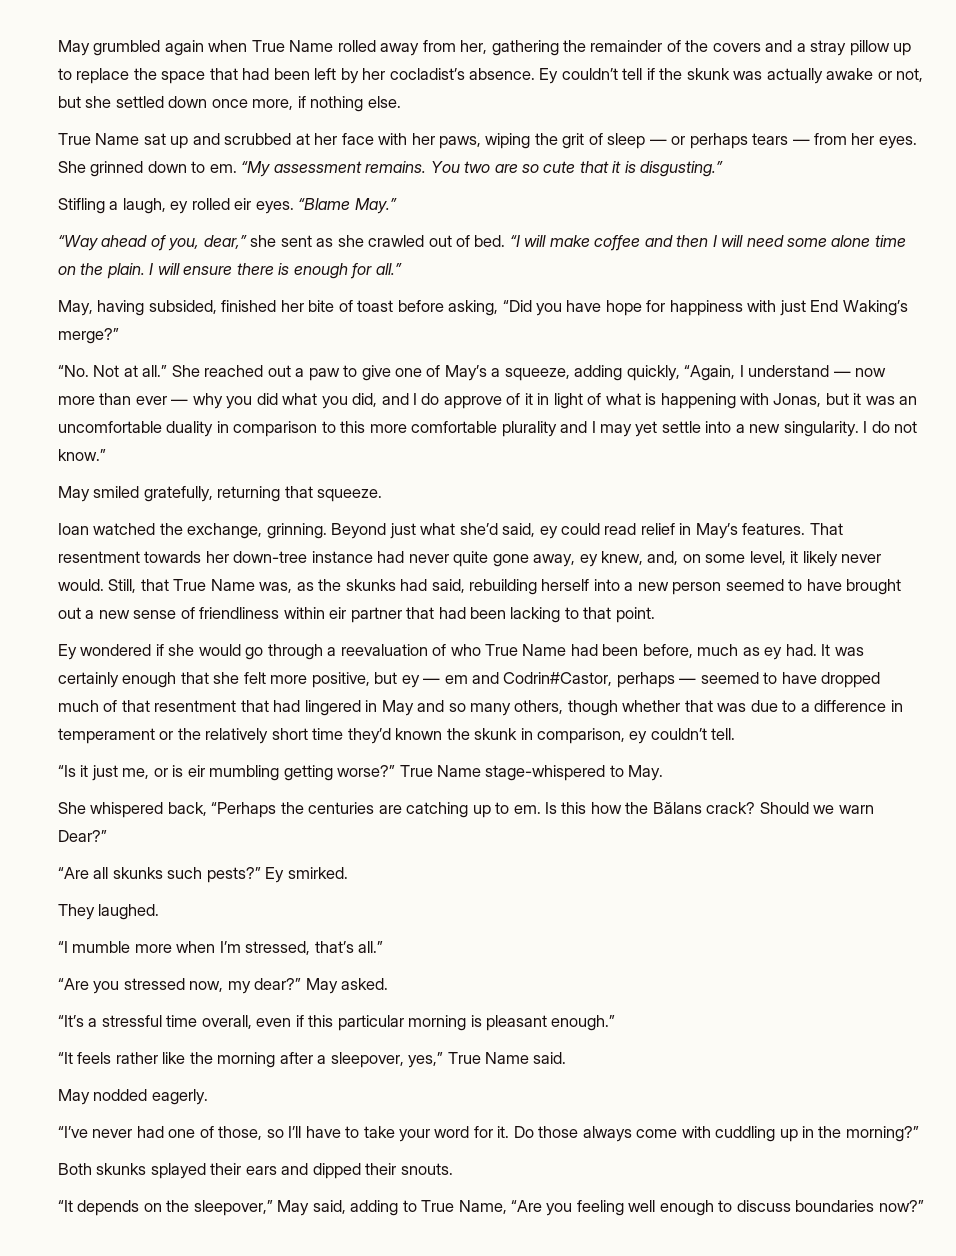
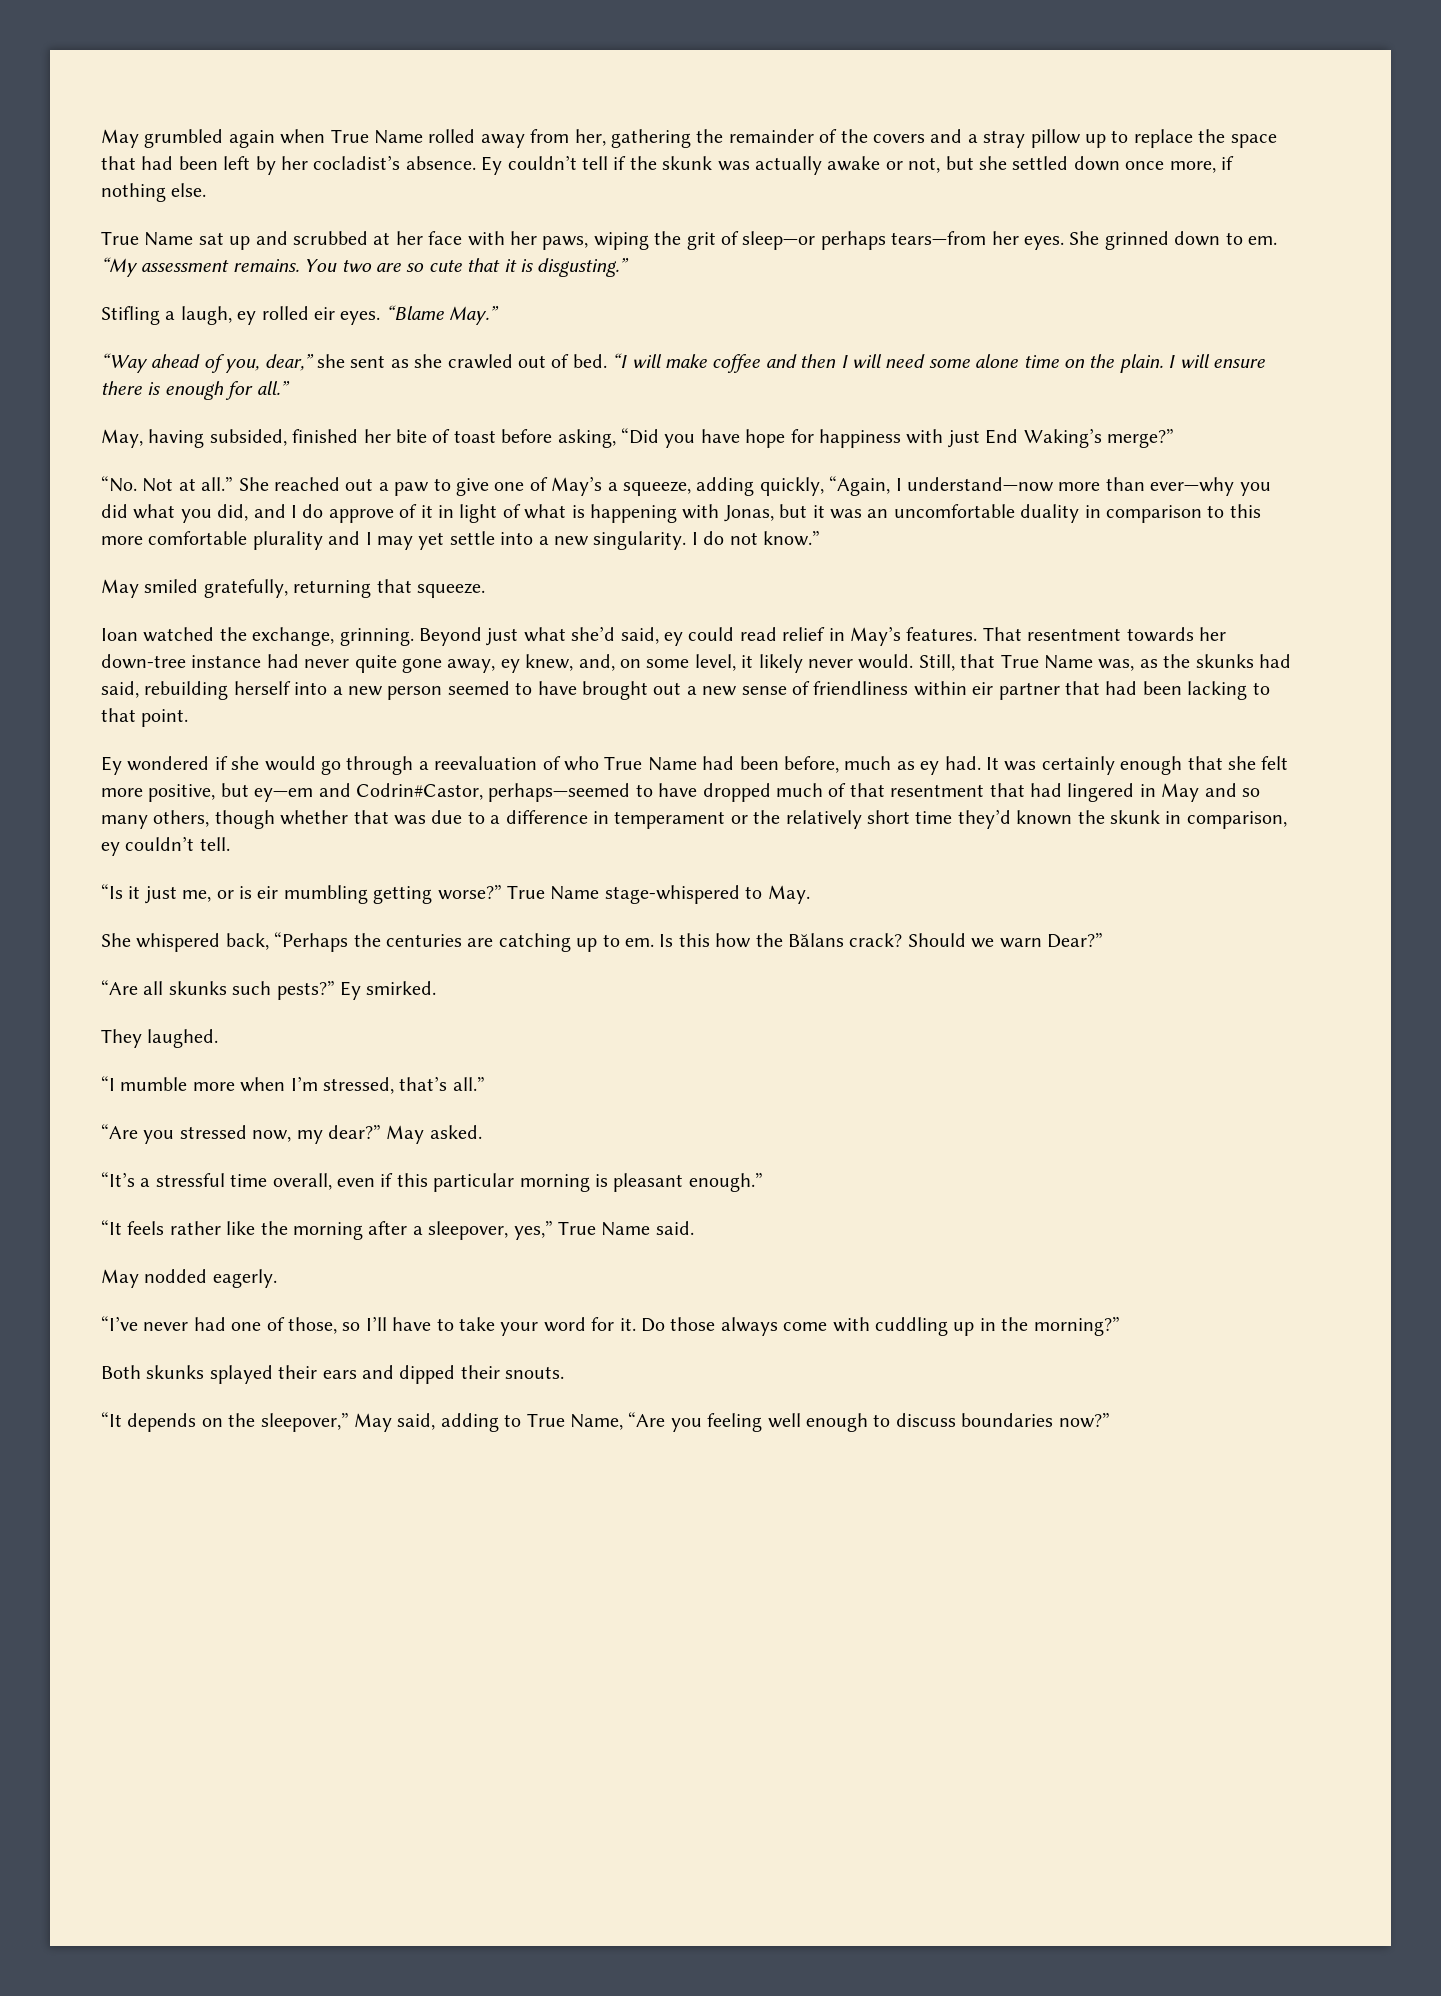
[607,133,848,149] sleep — or perhaps tears — from -> [742,231,987,250] sleep—or perhaps tears—from
[748,365,887,377] [58,393,223,409] understand — now more than ever — why -> [906,477,1235,496] understand—now more than ever—why
[401,672,759,688] ey — em and Codrin#Castor, perhaps — seemed -> [254,783,631,802] ey—em and Codrin#Castor, perhaps—seemed

